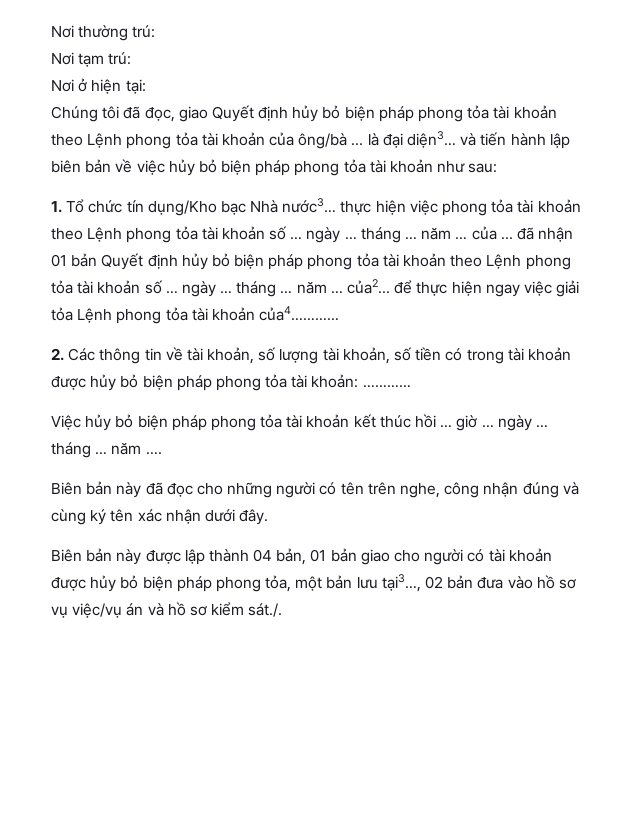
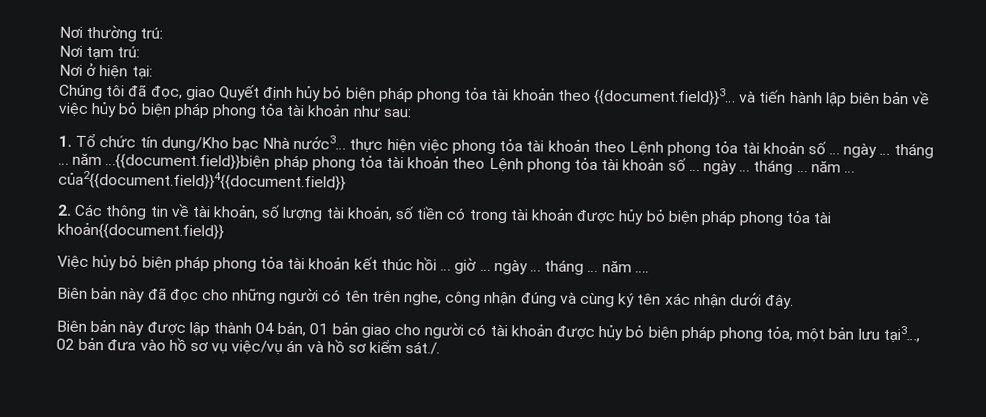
[87,131,457,149] Lệnh phong tỏa tài khoản của ông/bà ... là đại diện3… -> [593,86,736,106] {{document.field}}3…
[455,226,574,242] [51,253,265,270] … của ... đã nhận 01 bản Quyết định hủy bỏ biện -> [105,153,271,170] …{{document.field}}biện
[347,279,580,297] [51,306,340,324] của2... để thực hiện ngay việc giải tỏa Lệnh phong tỏa tài khoản của4………… -> [58,170,346,191] của2{{document.field}}4{{document.field}}
[311,374,411,388] khoản: ………… -> [57,222,224,240] khoản{{document.field}}

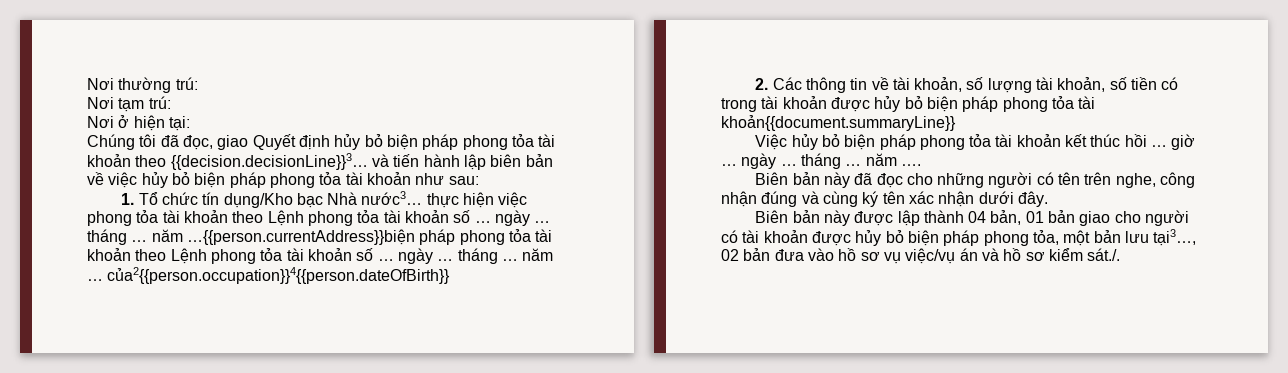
[593,86,736,106] {{document.field}}3… -> [170,153,368,170] {{decision.decisionLine}}3…
[105,153,271,170] …{{document.field}}biện -> [186,229,415,245] …{{person.currentAddress}}biện
[58,170,346,191] của2{{document.field}}4{{document.field}} -> [107,267,451,284] của2{{person.occupation}}4{{person.dateOfBirth}}
[57,222,224,240] khoản{{document.field}} -> [721,115,956,131] khoản{{document.summaryLine}}

